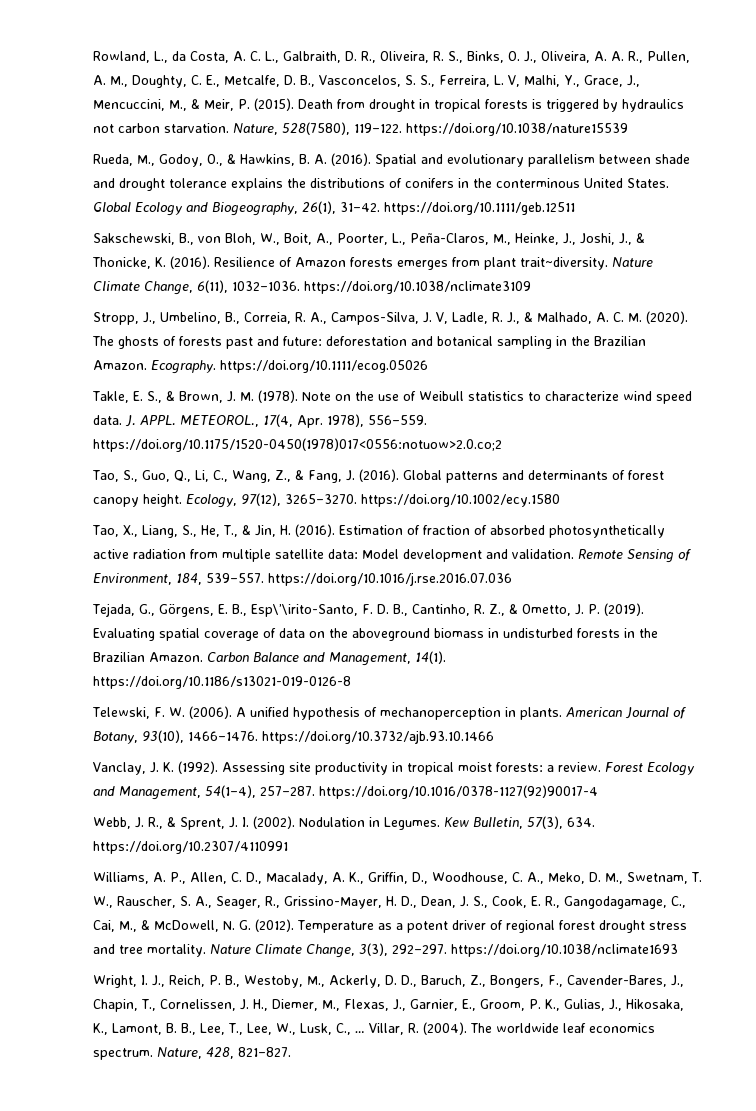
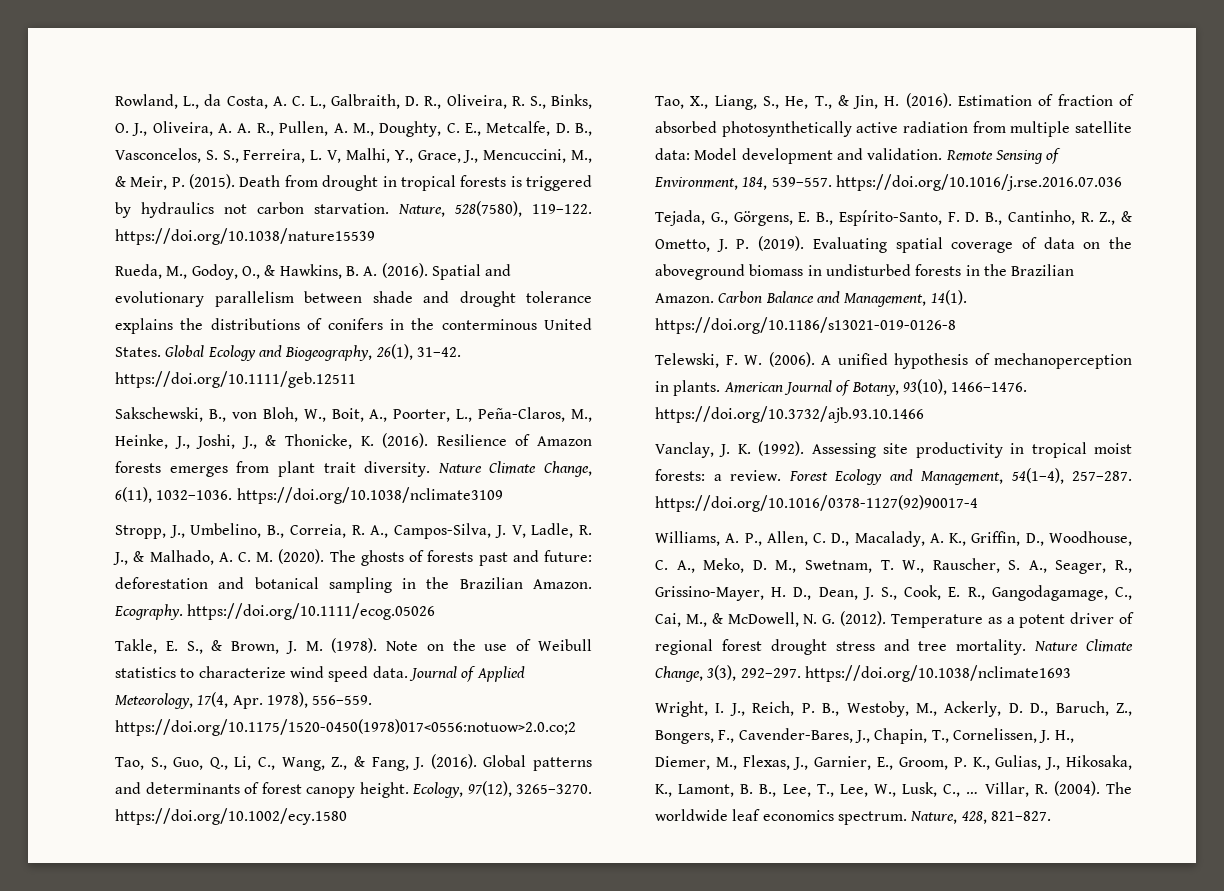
[520,257,609,270] trait~diversity. -> [323,461,431,477] trait diversity.
[125,415,260,427] J. APPL. METEOROL., -> [408,666,525,682] [115,693,194,709] Journal of Applied Meteorology,
[251,604,359,617] Esp\’\irito-Santo, -> [838,210,942,226] Espírito-Santo,
[93,816,596,830] [93,841,289,854] // Webb, J. R., & Sprent, J. I. (2002). Nodulation in Legumes. Kew Bulletin, 57(3), 634. https://doi.org/10.2307/4110991 -> (979, 503) none

